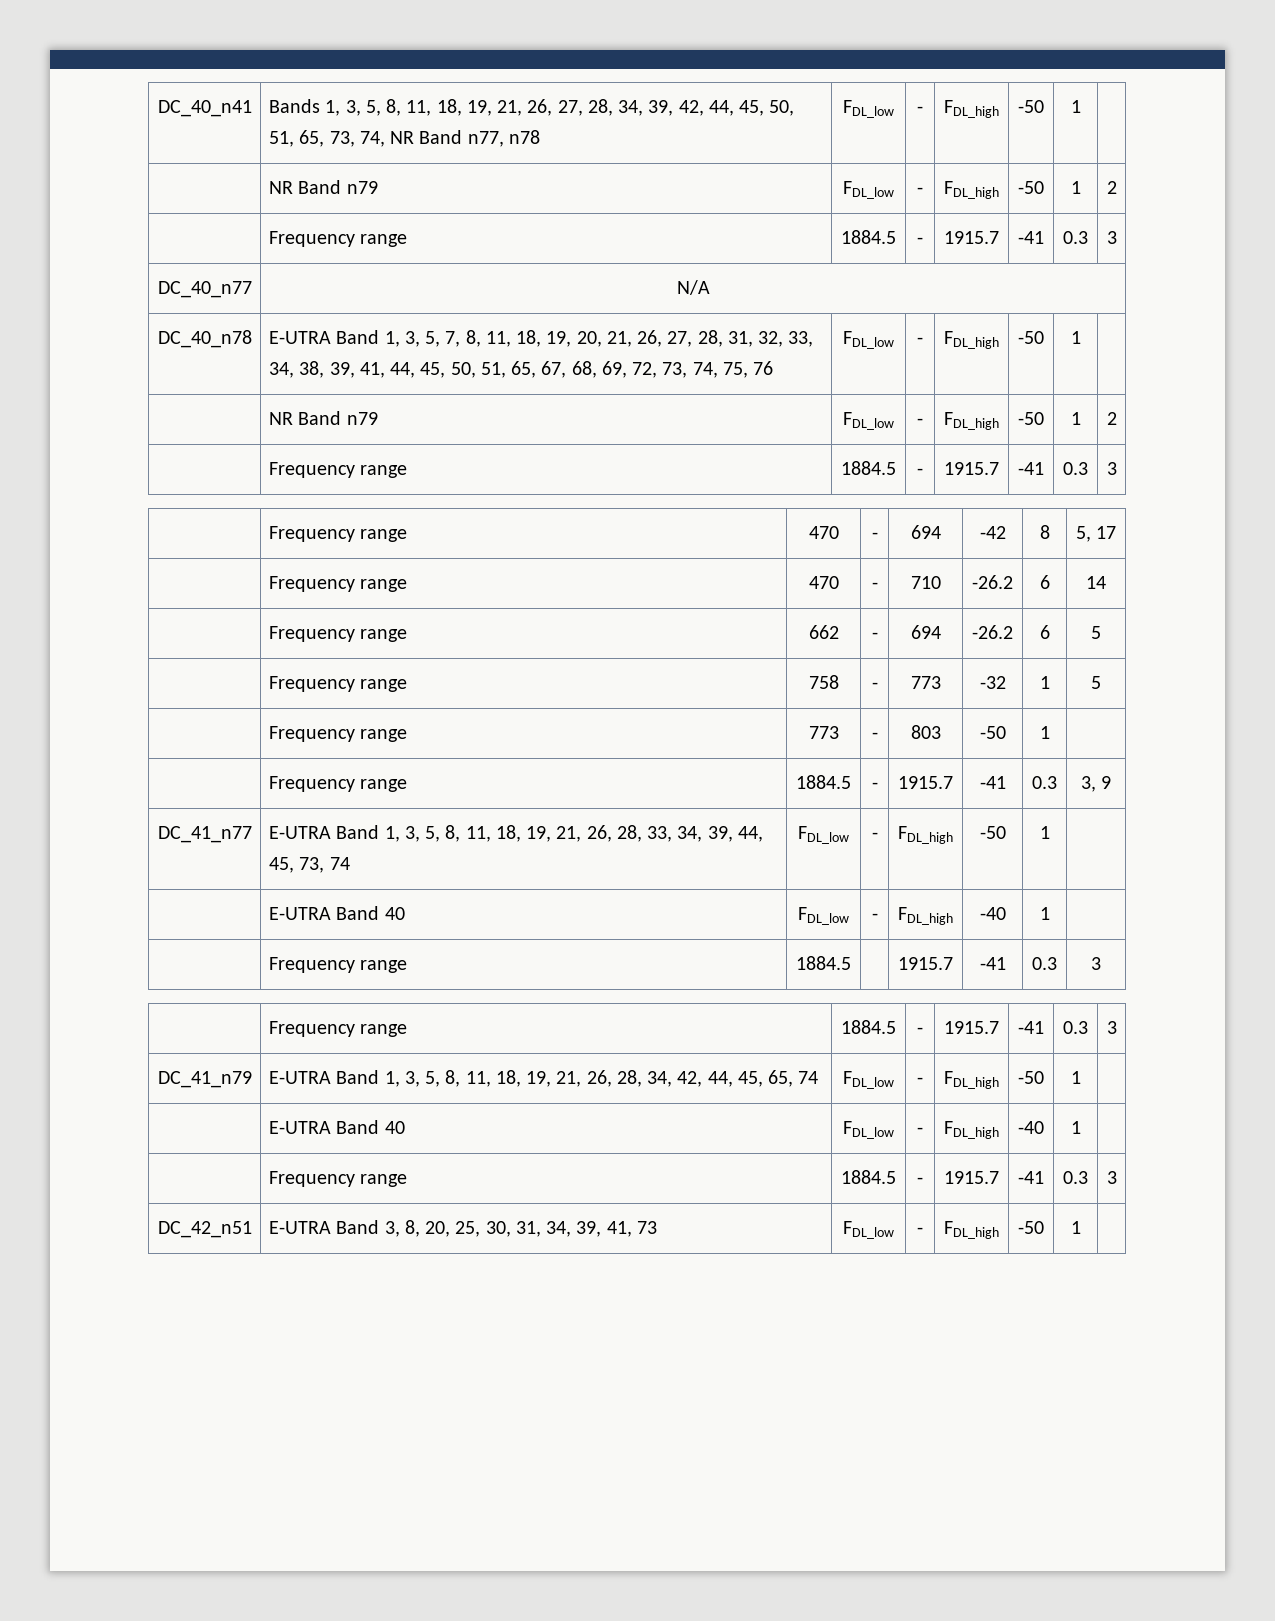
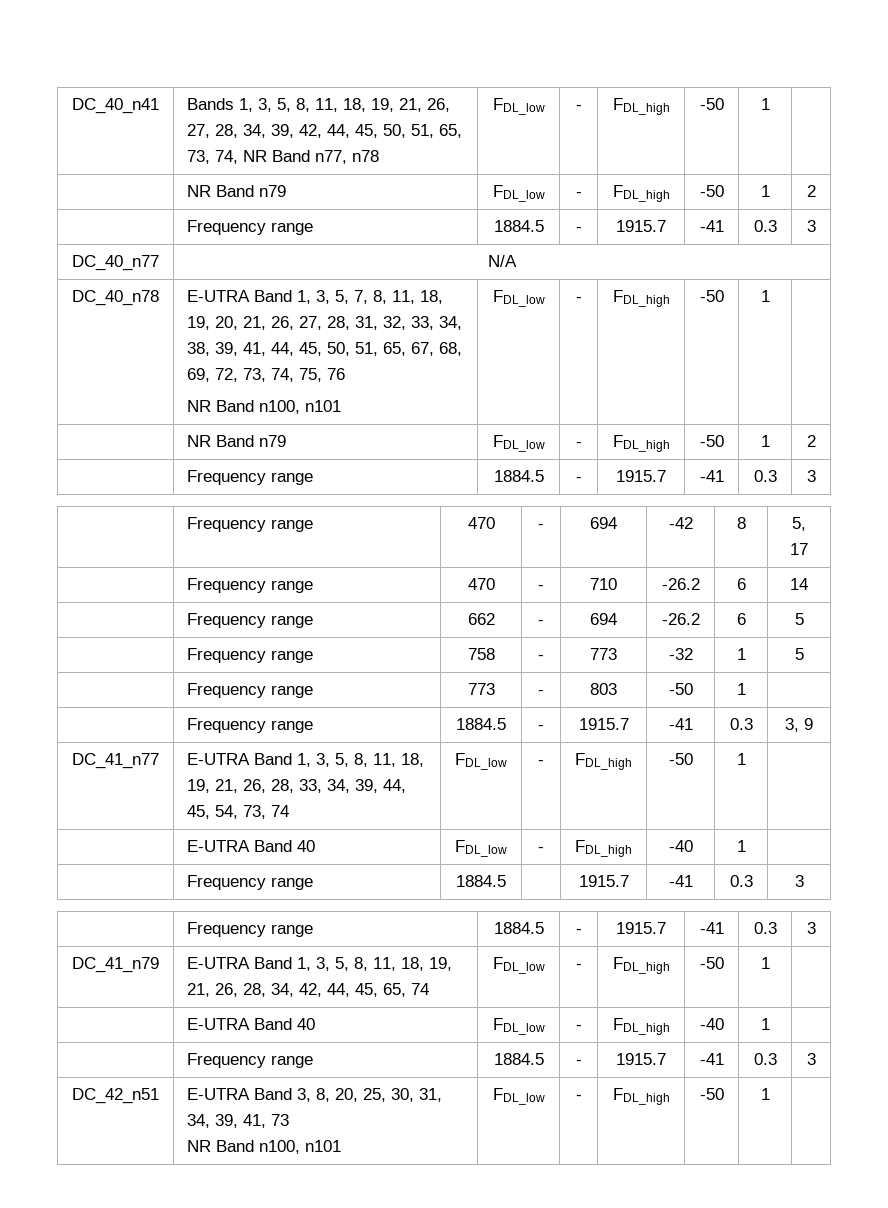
(774, 368) none -> [187,400,342,414] // NR Band n100, n101
(294, 865) none -> [215,805,239,819] 54,
(657, 1227) none -> [187,1140,342,1154] // NR Band n100, n101

